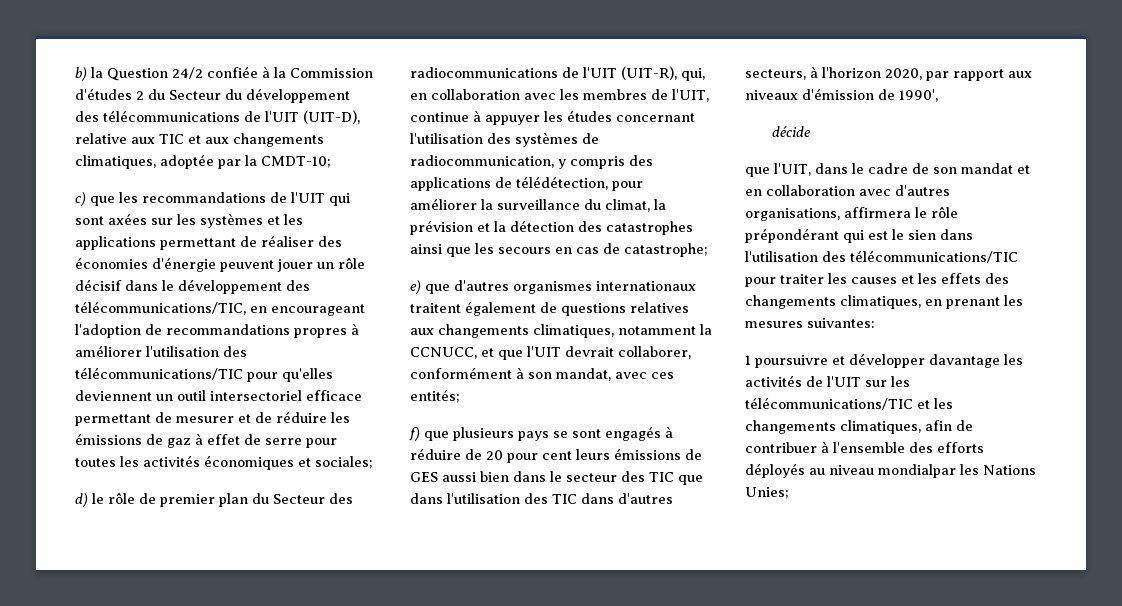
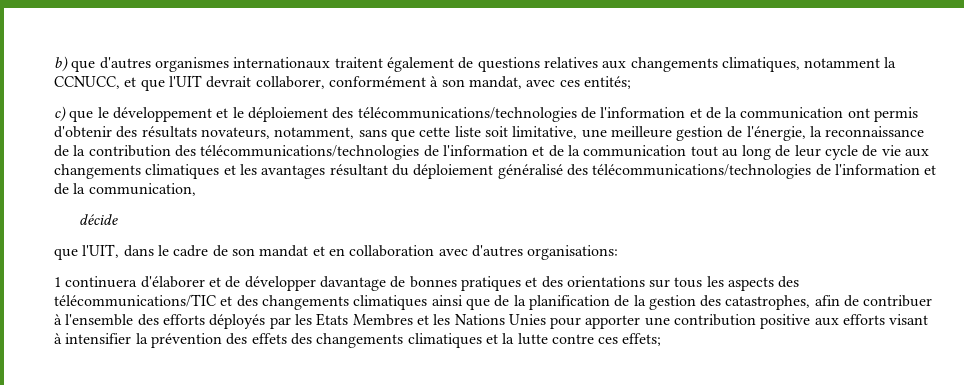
[91,66,373,81] [75,88,350,103] [75,110,360,124] [75,133,324,147] [75,154,331,169] [75,192,350,206] [75,213,303,228] [75,235,342,250] [75,257,365,272] [75,279,310,294] [75,301,365,316] [75,323,359,338] [75,345,247,357] [75,367,333,382] [75,390,362,401] [75,411,350,426] [75,433,337,448] [75,455,373,470] [75,492,353,507] [410,66,705,81] [410,89,709,102] [410,110,695,125] [410,132,599,147] [410,155,653,169] [410,176,643,191] [410,198,666,212] [410,220,693,235] [410,243,708,257] [410,280,421,294] la Question 24/2 confiée à la Commission d'études 2 du Secteur du développement des télécommunications de l'UIT (UIT-D), relative aux TIC et aux changements climatiques, adoptée par la CMDT-10; // c) que les recommandations de l'UIT qui sont axées sur les systèmes et les applications permettant de réaliser des économies d'énergie peuvent jouer un rôle décisif dans le développement des télécommunications/TIC, en encourageant l'adoption de recommandations propres à améliorer l'utilisation des télécommunications/TIC pour qu'elles deviennent un outil intersectoriel efficace permettant de mesurer et de réduire les émissions de gaz à effet de serre pour toutes les activités économiques et sociales; // d) le rôle de premier plan du Secteur des radiocommunications de l'UIT (UIT-R), qui, en collaboration avec les membres de l'UIT, continue à appuyer les études concernant l'utilisation des systèmes de radiocommunication, y compris des applications de télédétection, pour améliorer la surveillance du climat, la prévision et la détection des catastrophes ainsi que les secours en cas de catastrophe; // e) -> (68, 64) none
[409,426,673,441] [410,448,702,463] [410,471,703,485] [410,493,673,504] [745,66,1032,81] [745,88,938,102] f) que plusieurs pays se sont engagés à réduire de 20 pour cent leurs émissions de GES aussi bien dans le secteur des TIC que dans l'utilisation des TIC dans d'autres secteurs, à l'horizon 2020, par rapport aux niveaux d'émission de 1990', -> [54,106,919,122] [54,126,925,141] [54,145,930,160] [54,164,937,179] [54,183,196,196] c) que le développement et le déploiement des télécommunications/technologies de l'information et de la communication ont permis d'obtenir des résultats novateurs, notamment, sans que cette liste soit limitative, une meilleure gestion de l'énergie, la reconnaissance de la contribution des télécommunications/technologies de l'information et de la communication tout au long de leur cycle de vie aux changements climatiques et les avantages résultant du déploiement généralisé des télécommunications/technologies de l'information et de la communication,
[745,206,958,221] [745,228,973,243] [745,250,1018,263] [745,273,1009,287] [745,295,1023,309] [745,318,875,328] [745,353,1023,368] [745,375,910,387] [745,397,953,410] [745,420,921,434] organisations, affirmera le rôle prépondérant qui est le sien dans l'utilisation des télécommunications/TIC pour traiter les causes et les effets des changements climatiques, en prenant les mesures suivantes: // 1 poursuivre et développer davantage les activités de l'UIT sur les télécommunications/TIC et les changements climatiques, -> [527,245,619,260] [54,276,800,291] [54,294,811,310] organisations: // 1 continuera d'élaborer et de développer davantage de bonnes pratiques et des orientations sur tous les aspects des télécommunications/TIC et des changements climatiques ainsi que de la planification de la gestion des catastrophes,
[809,464,1036,478] [745,487,789,499] au niveau mondialpar les Nations Unies; -> [269,313,929,329] [54,333,662,348] par les Etats Membres et les Nations Unies pour apporter une contribution positive aux efforts visant à intensifier la prévention des effets des changements climatiques et la lutte contre ces effets;

